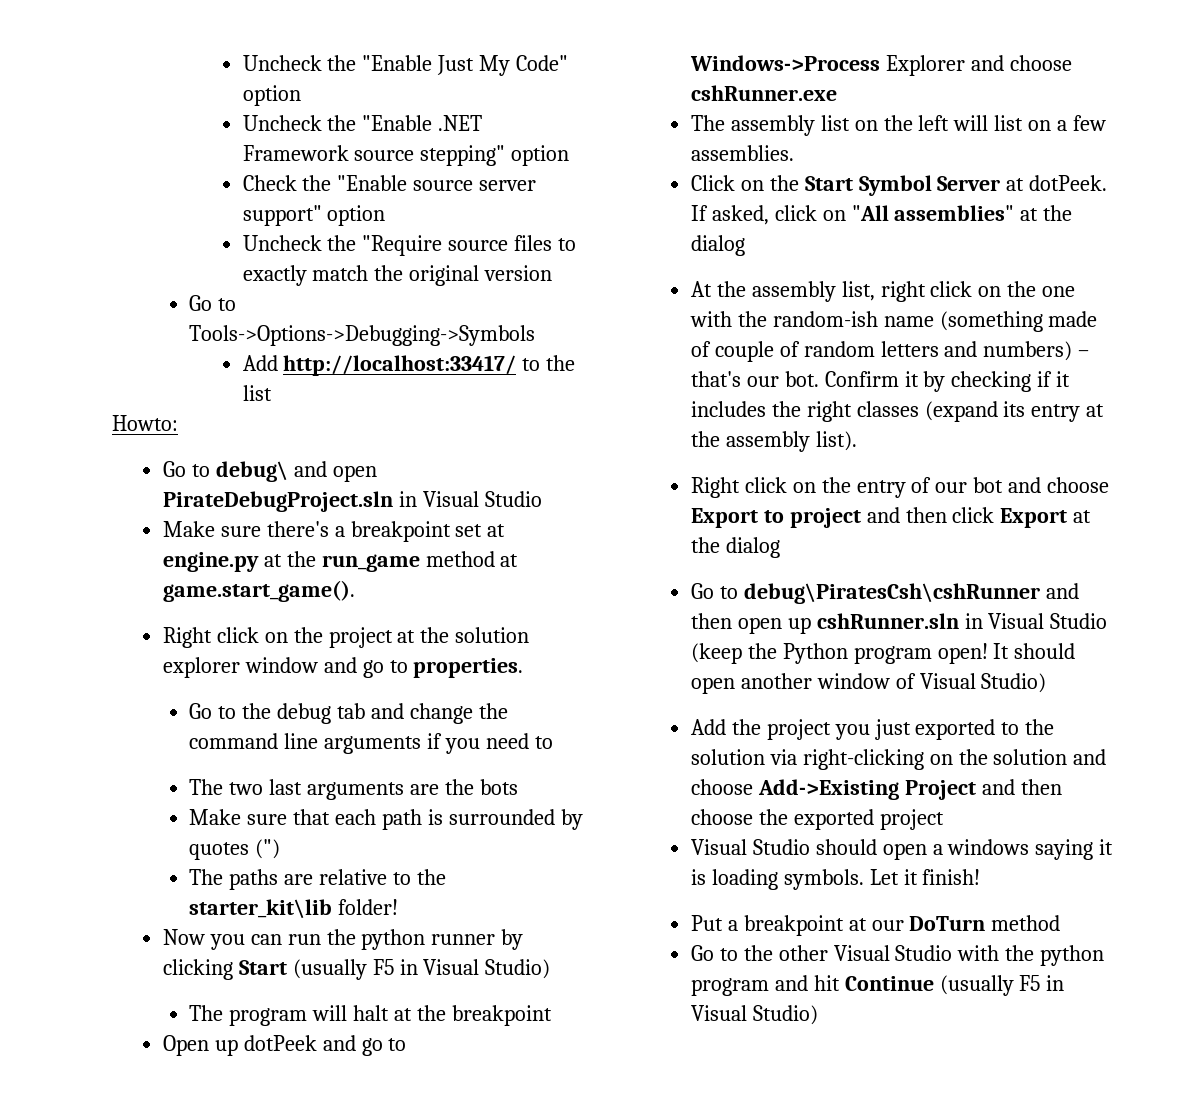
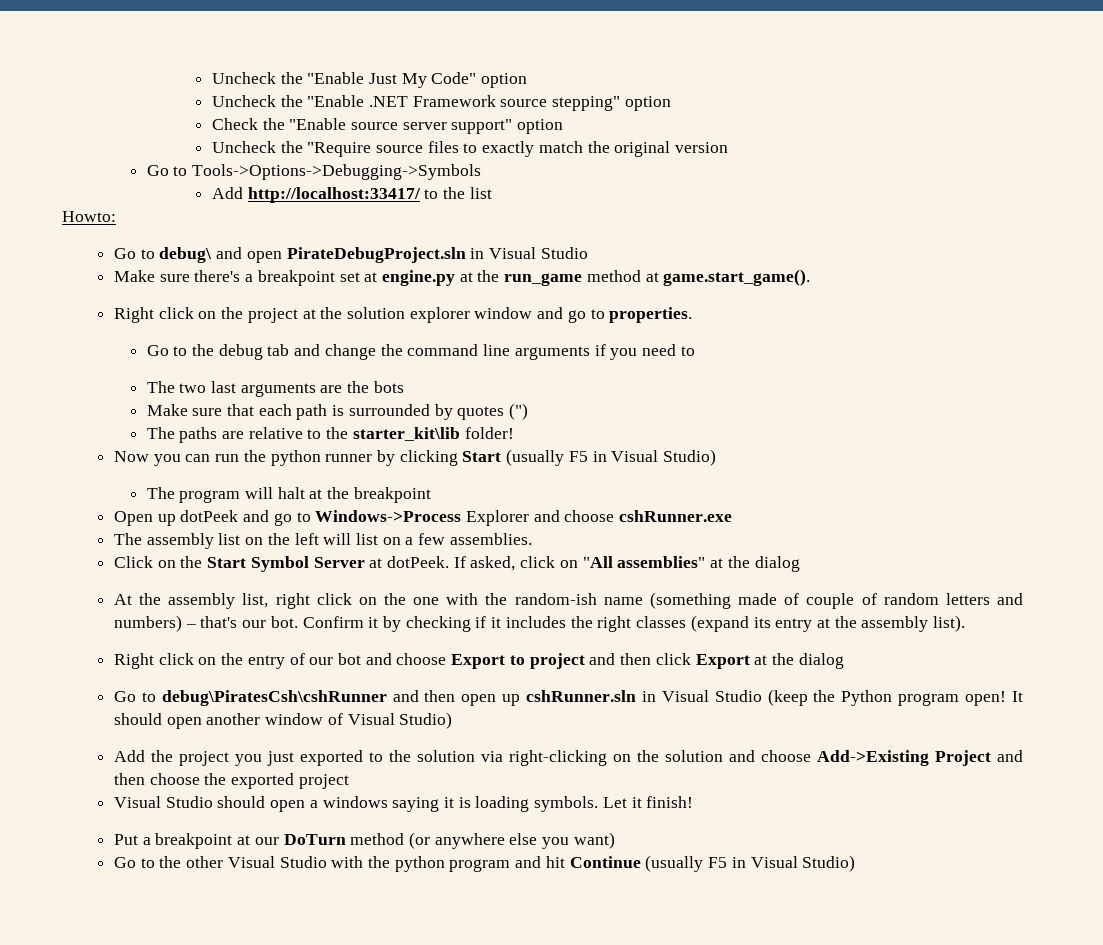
(1061, 923) none -> [408,832,615,849] (or anywhere else you want)

